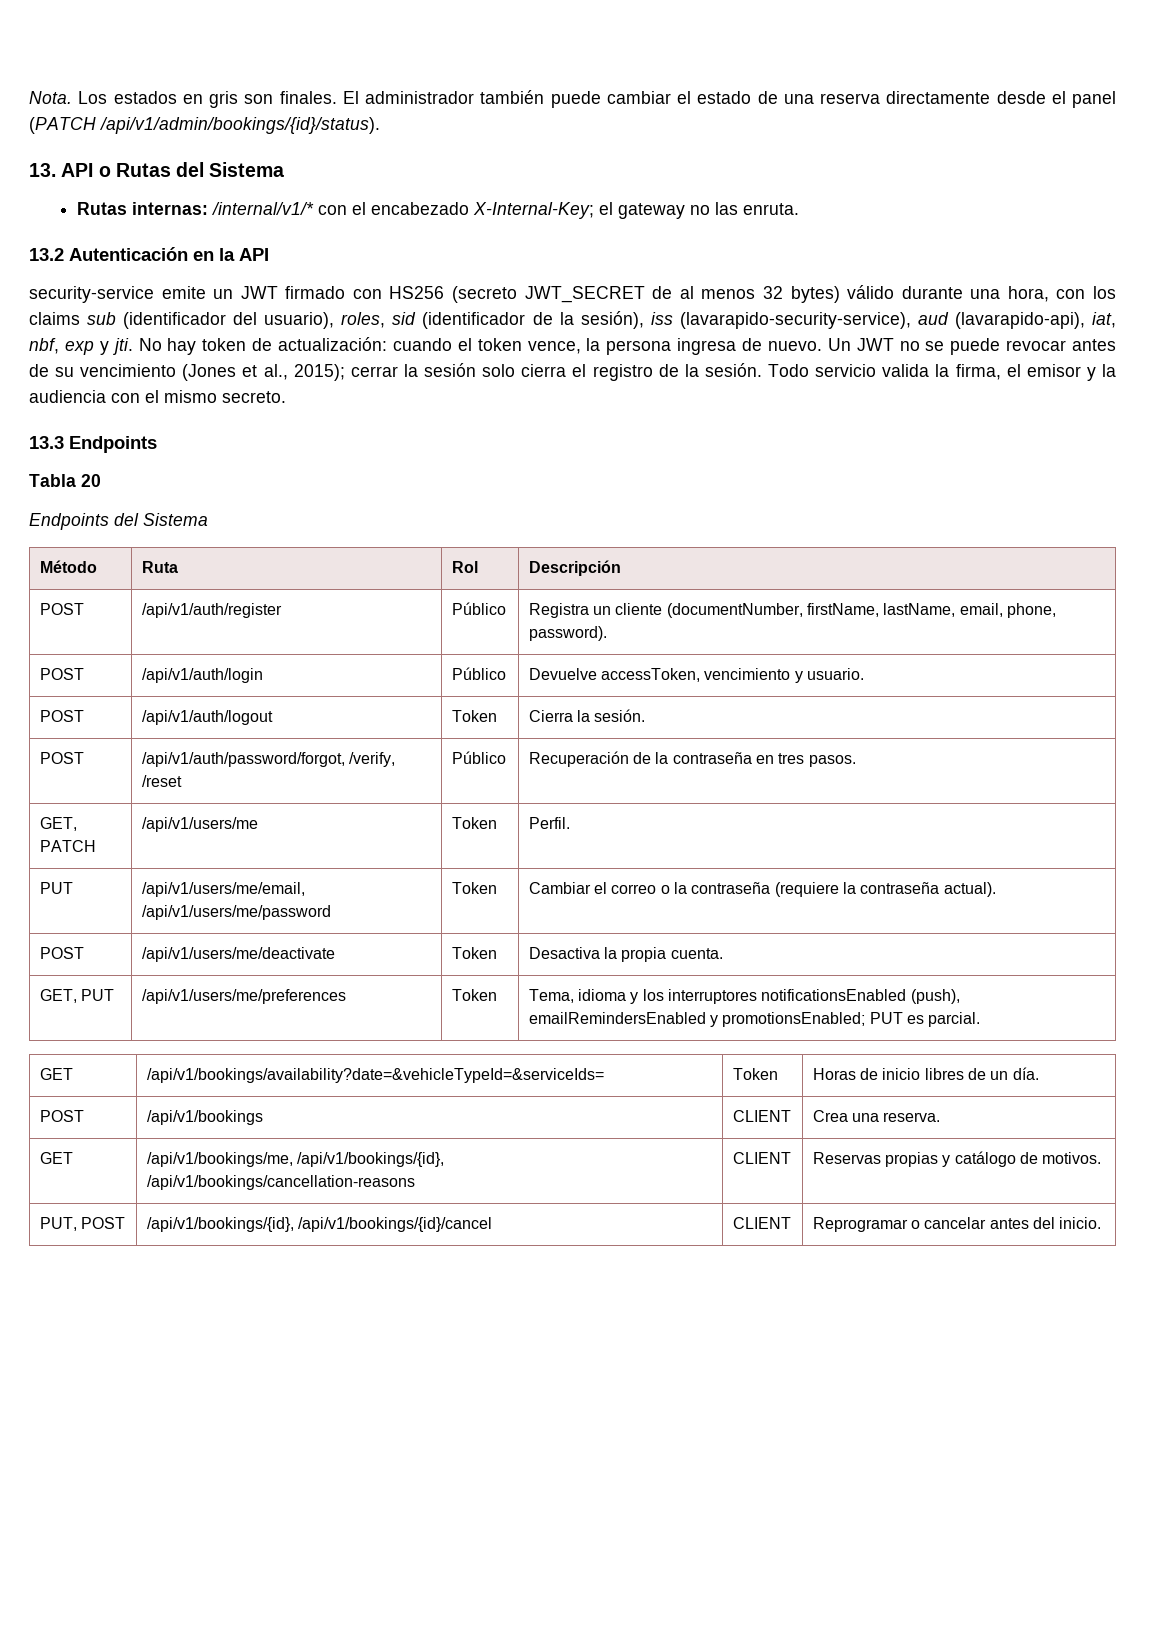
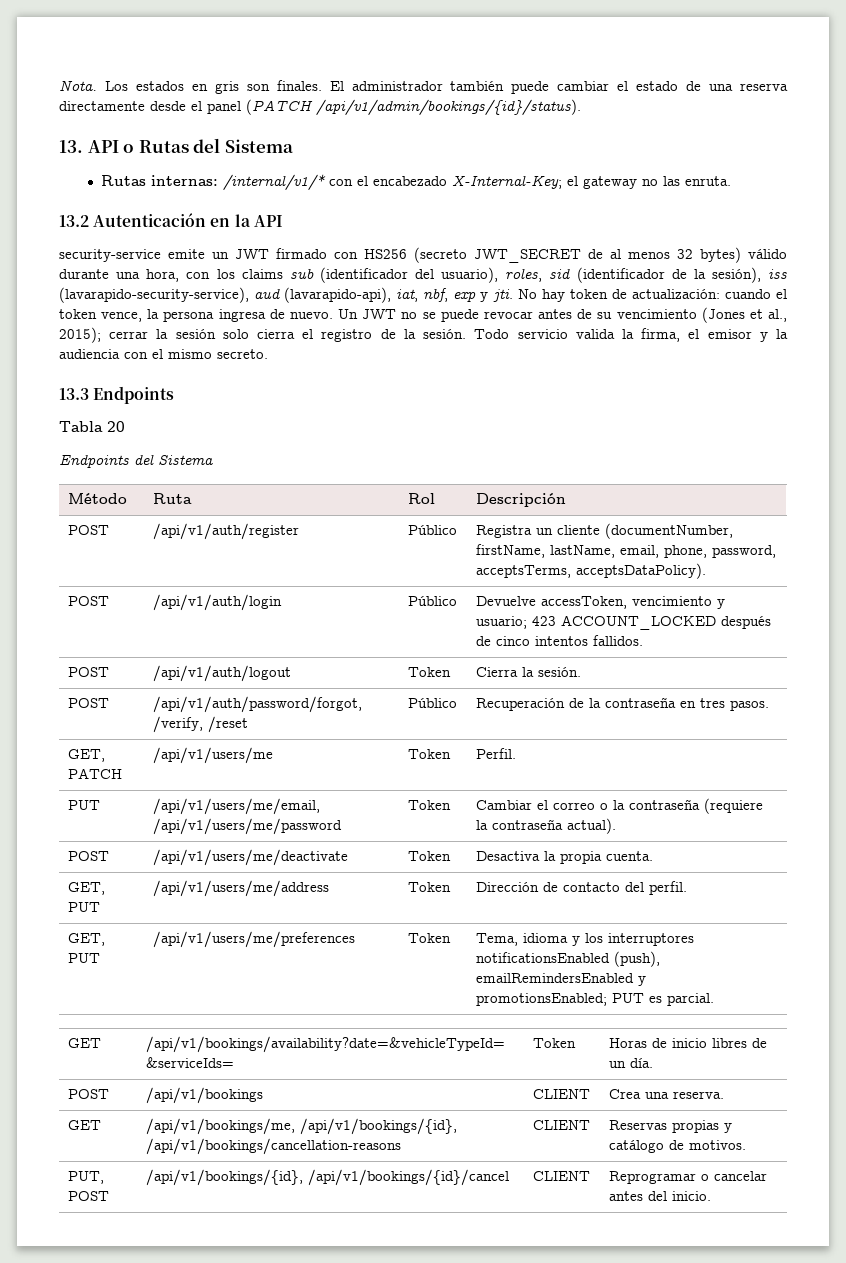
[528,626,607,641] password). -> [711,545,776,558] [475,563,706,579] password, acceptsTerms, acceptsDataPolicy).
[806,668,864,680] usuario. -> [475,615,771,630] [475,635,643,646] usuario; 423 ACCOUNT_LOCKED después de cinco intentos fallidos.
(723, 953) none -> [67,882,105,895] [67,902,100,912] [152,880,329,897] [407,882,451,892] [475,881,687,895] // GET, PUT | /api/v1/users/me/address | Token | Dirección de contacto del perfil.

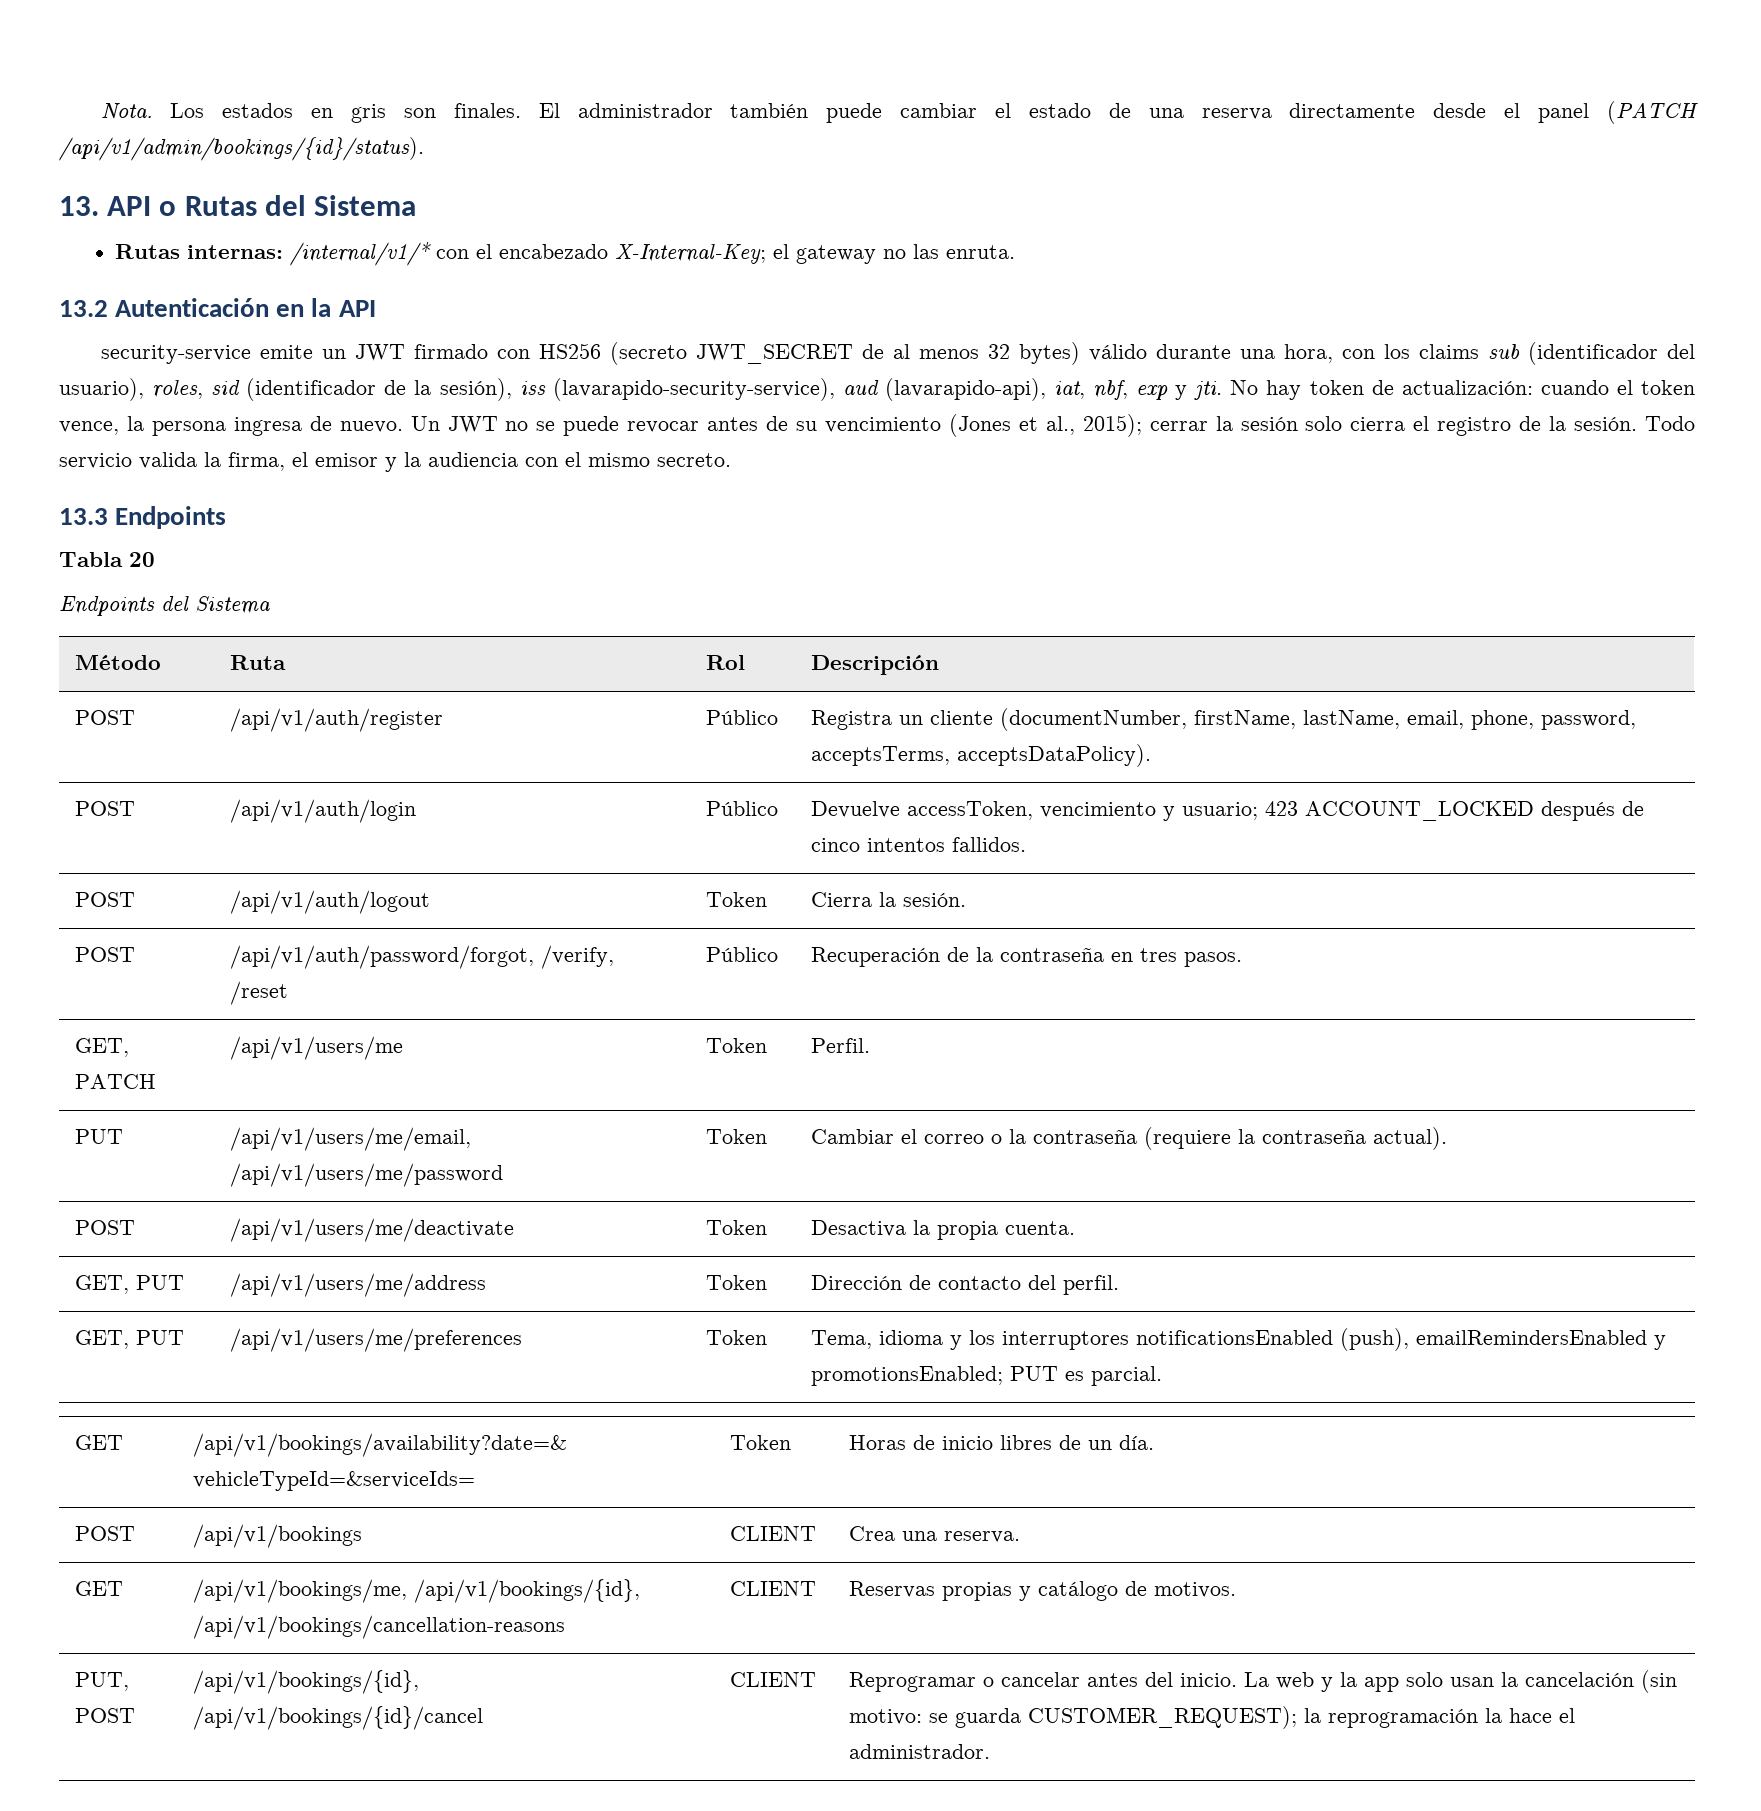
(711, 1196) none -> [1244,1670,1678,1693] [849,1706,1576,1729] [849,1744,991,1759] La web y la app solo usan la cancelación (sin motivo: se guarda CUSTOMER_REQUEST); la reprogramación la hace el administrador.

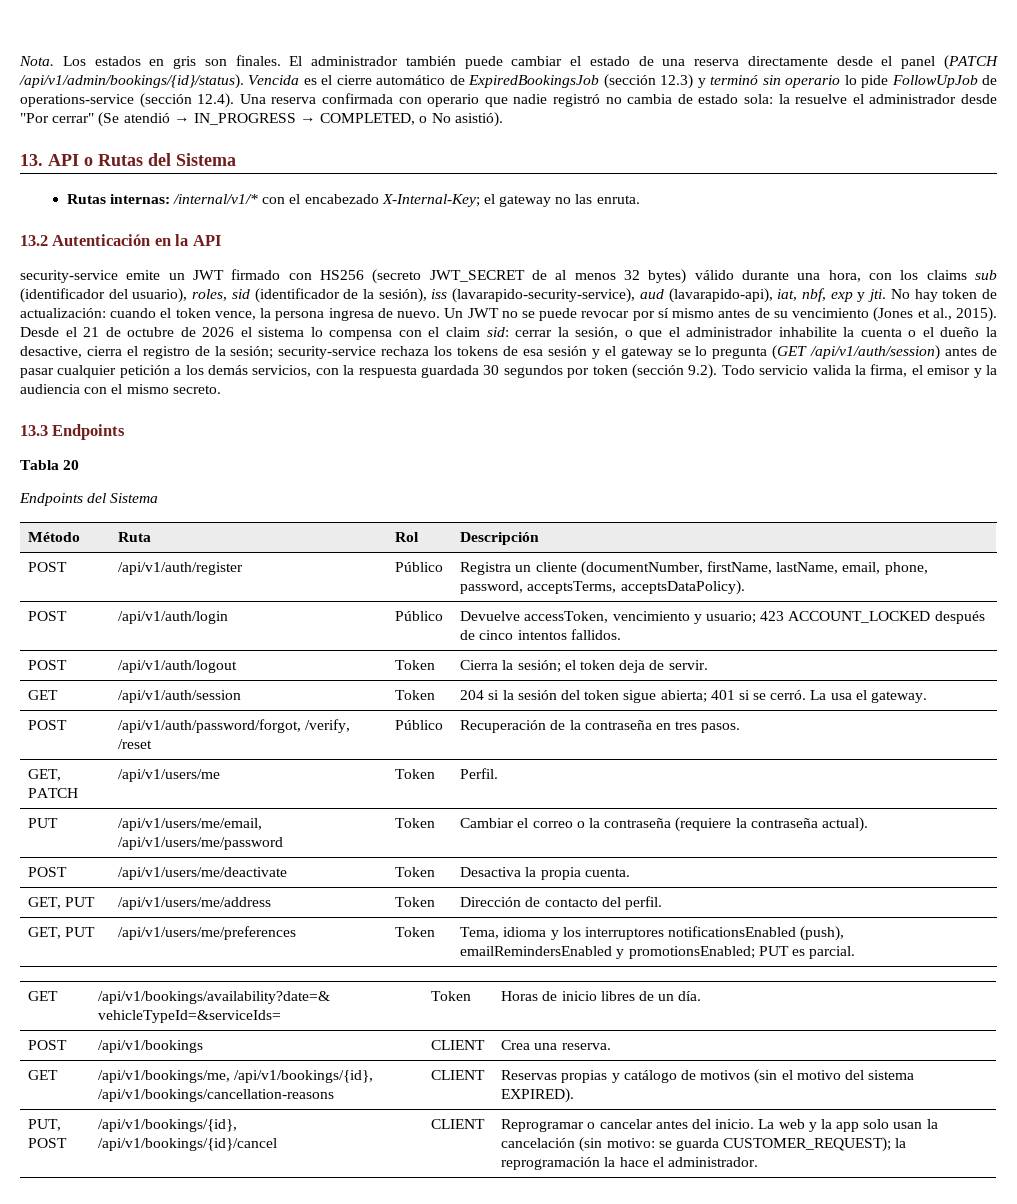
(424, 149) none -> [248,74,998,89] [20,93,998,108] [20,112,503,127] Vencida es el cierre automático de ExpiredBookingsJob (sección 12.3) y terminó sin operario lo pide FollowUpJob de operations-service (sección 12.4). Una reserva confirmada con operario que nadie registró no cambia de estado sola: la resuelve el administrador desde "Por cerrar" (Se atendió → IN_PROGRESS → COMPLETED, o No asistió).
(700, 427) none -> [632,308,715,321] por sí mismo
[1082,414,1343,437] 2015); cerrar la sesión solo -> [956,307,998,322] [20,327,998,340] [20,346,82,358] 2015). Desde el 21 de octubre de 2026 el sistema lo compensa con el claim sid: cerrar la sesión, o que el administrador inhabilite la cuenta o el dueño la desactive,
[1574,417,1638,431] sesión. -> [230,345,998,360] [20,364,718,379] sesión; security-service rechaza los tokens de esa sesión y el gateway se lo pregunta (GET /api/v1/auth/session) antes de pasar cualquier petición a los demás servicios, con la respuesta guardada 30 segundos por token (sección 9.2).
[903,893,967,907] sesión. -> [517,660,708,673] [28,690,59,700] [118,690,242,703] [395,690,436,700] [460,690,927,703] sesión; el token deja de servir. // GET | /api/v1/auth/session | Token | 204 si la sesión del token sigue abierta; 401 si se cerró. La usa el gateway.
[1154,1582,1237,1598] motivos. -> [700,1069,915,1084] [501,1088,575,1103] motivos (sin el motivo del sistema EXPIRED).

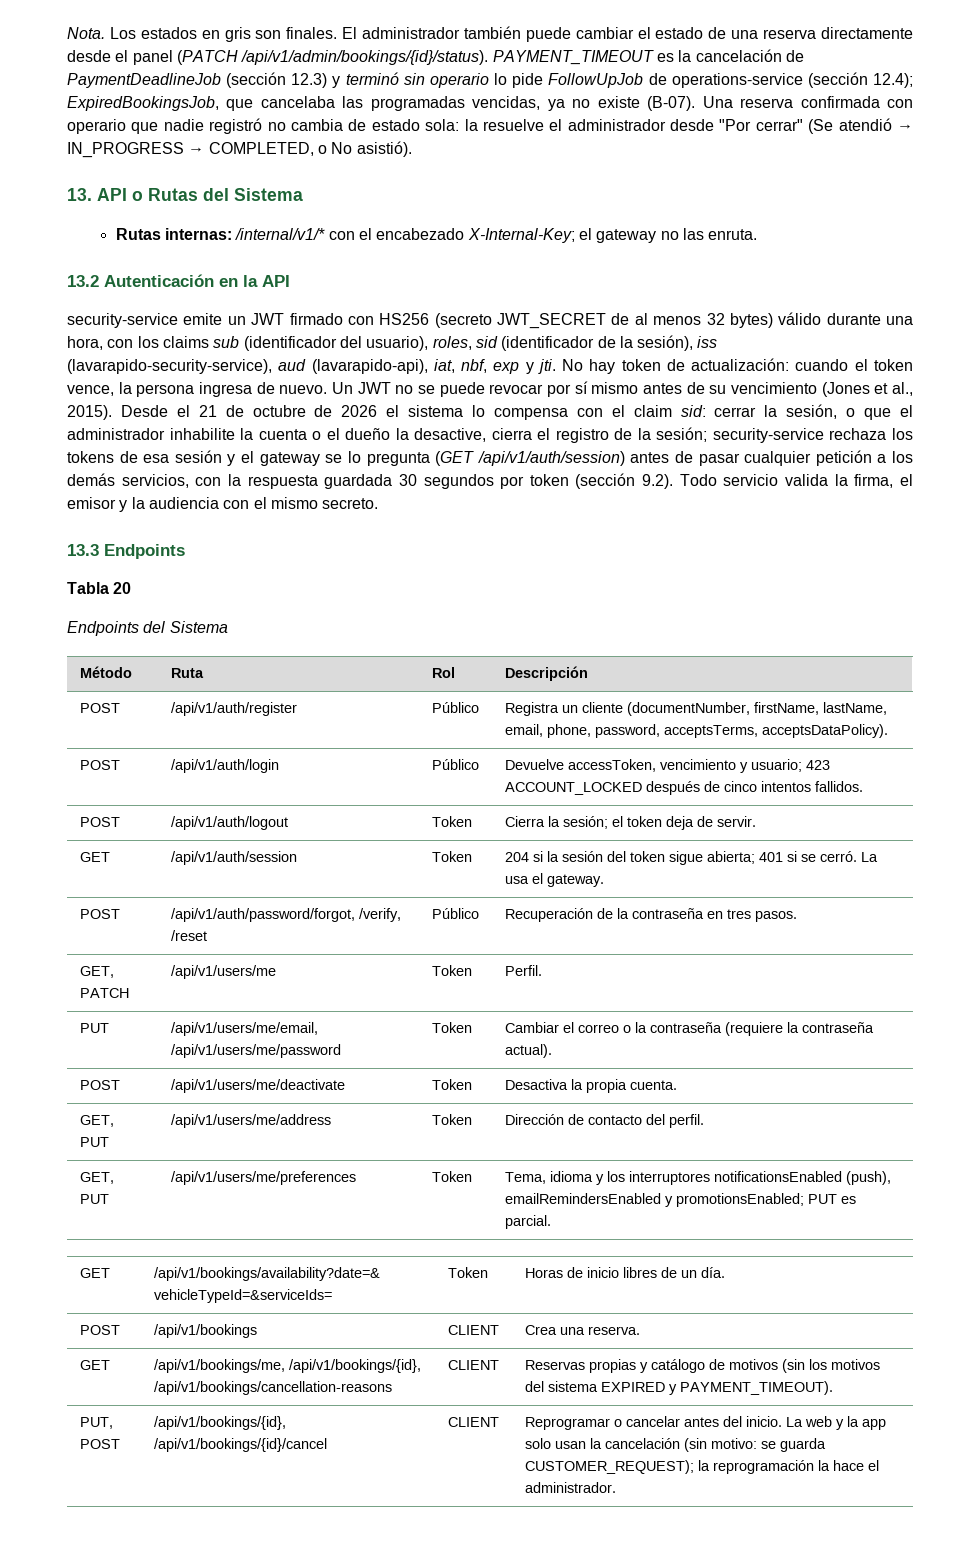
[248,75,600,88] Vencida es el cierre automático de ExpiredBookingsJob -> [492,49,804,65] [67,73,221,88] PAYMENT_TIMEOUT es la cancelación de PaymentDeadlineJob
[197,93,235,108] 12.4). -> [873,73,913,88] [67,96,696,111] 12.4); ExpiredBookingsJob, que cancelaba las programadas vencidas, ya no existe (B-07).
[781,1070,915,1080] [501,1088,575,1103] el motivo del sistema EXPIRED). -> [808,1359,880,1370] [524,1381,833,1395] los motivos del sistema EXPIRED y PAYMENT_TIMEOUT).

